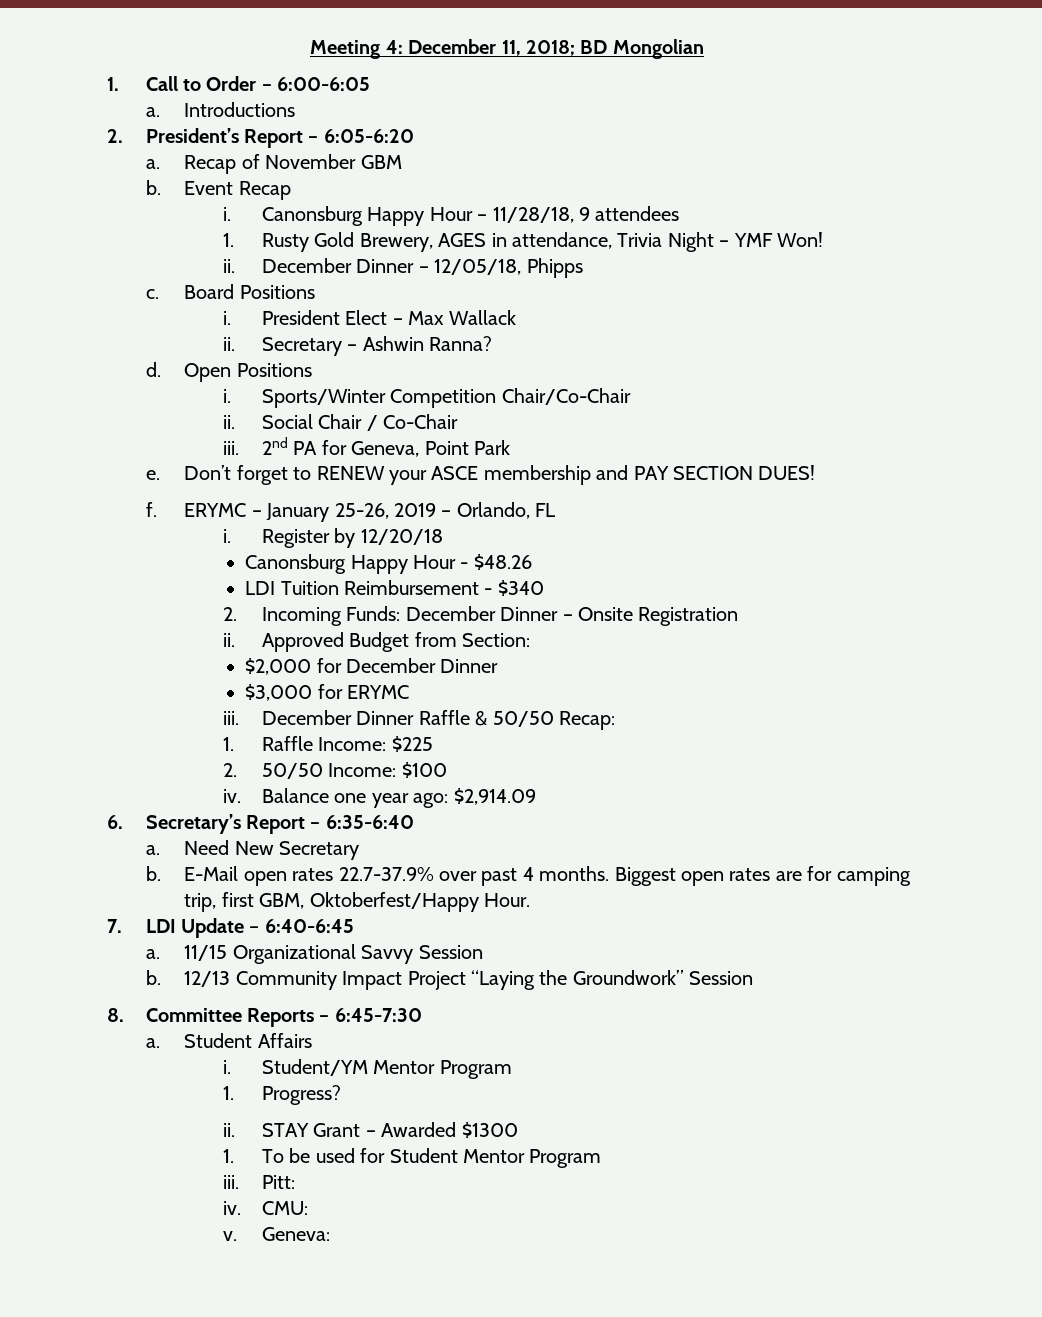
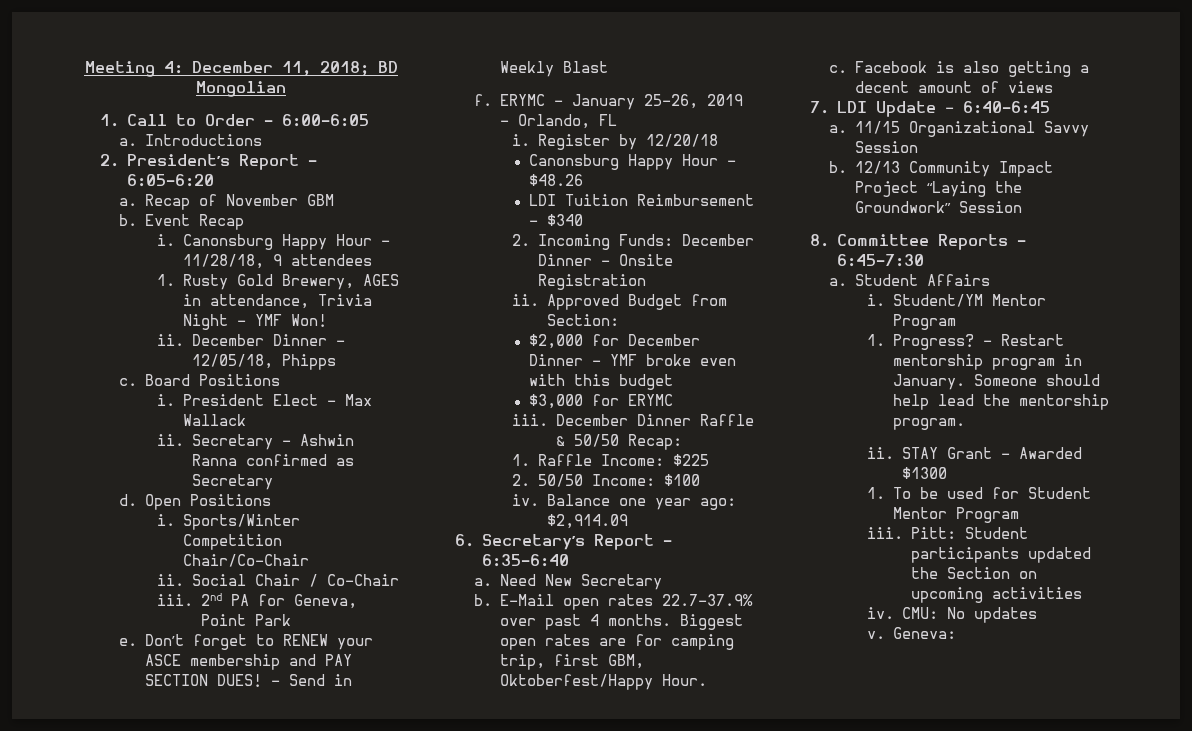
[429,336,493,351] Ranna? -> [191,454,354,466] [191,474,273,490] Ranna confirmed as Secretary
(816, 472) none -> [270,674,352,686] [499,61,608,77] – Send in Weekly Blast
(499, 666) none -> [591,354,736,366] [528,374,673,390] – YMF broke even with this budget
(530, 900) none -> [828,61,1089,77] [854,81,1053,93] // c. Facebook is also getting a decent amount of views
(341, 1095) none -> [982,334,1064,346] [892,354,1082,370] [892,374,1100,390] [892,394,1109,410] [892,418,965,430] – Restart mentorship program in January. Someone should help lead the mentorship program.
(295, 1182) none -> [964,527,1028,539] [910,547,1091,563] [910,567,1037,579] [910,587,1082,603] Student participants updated the Section on upcoming activities
(308, 1208) none -> [946,607,1037,623] No updates

